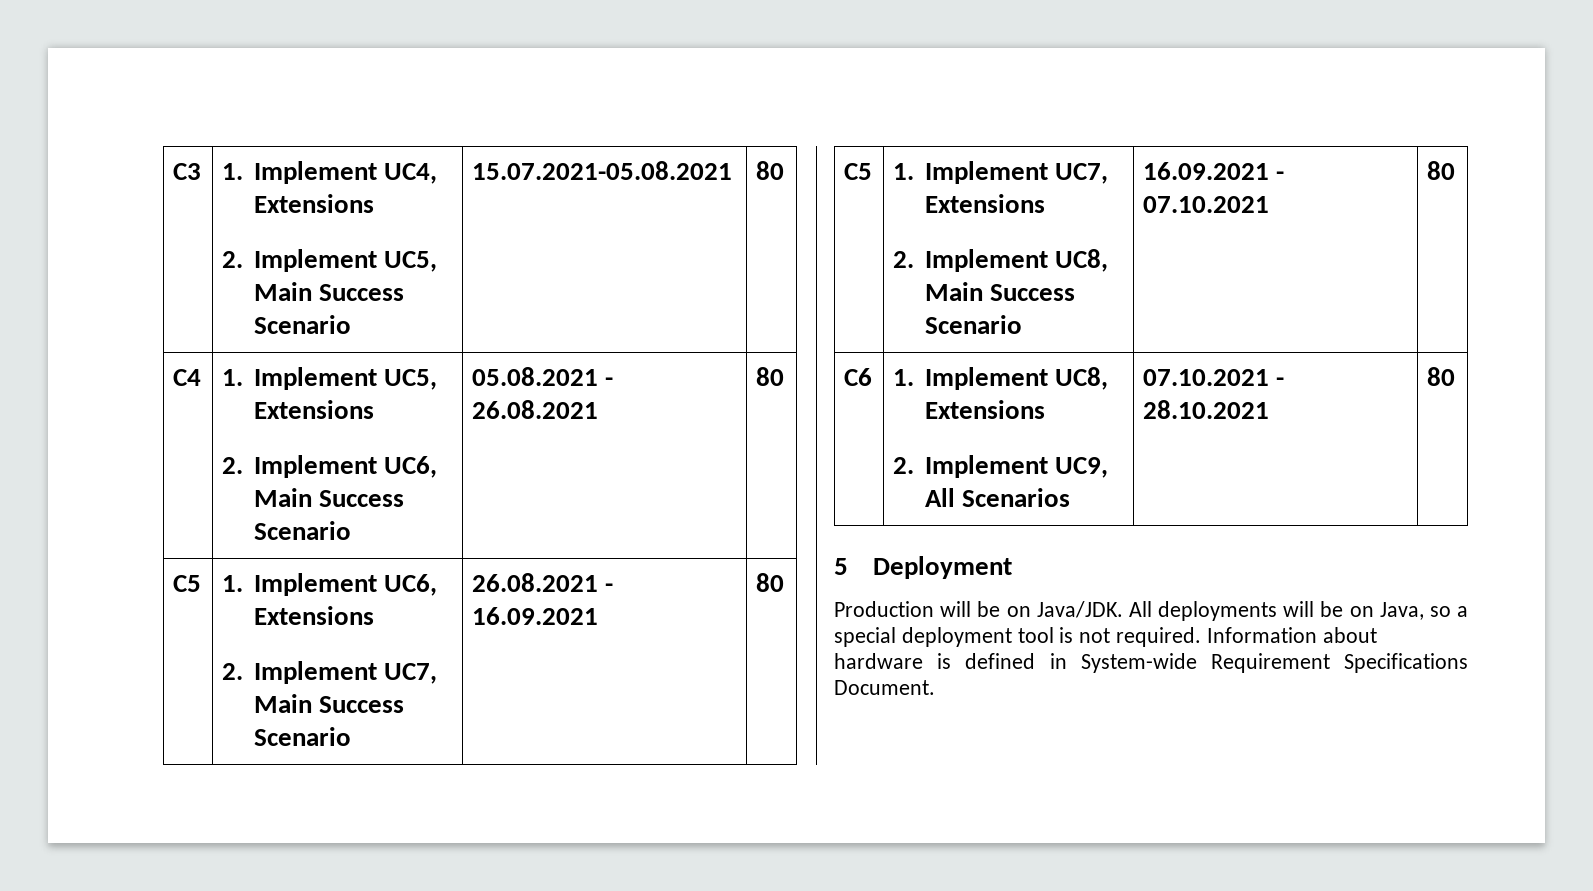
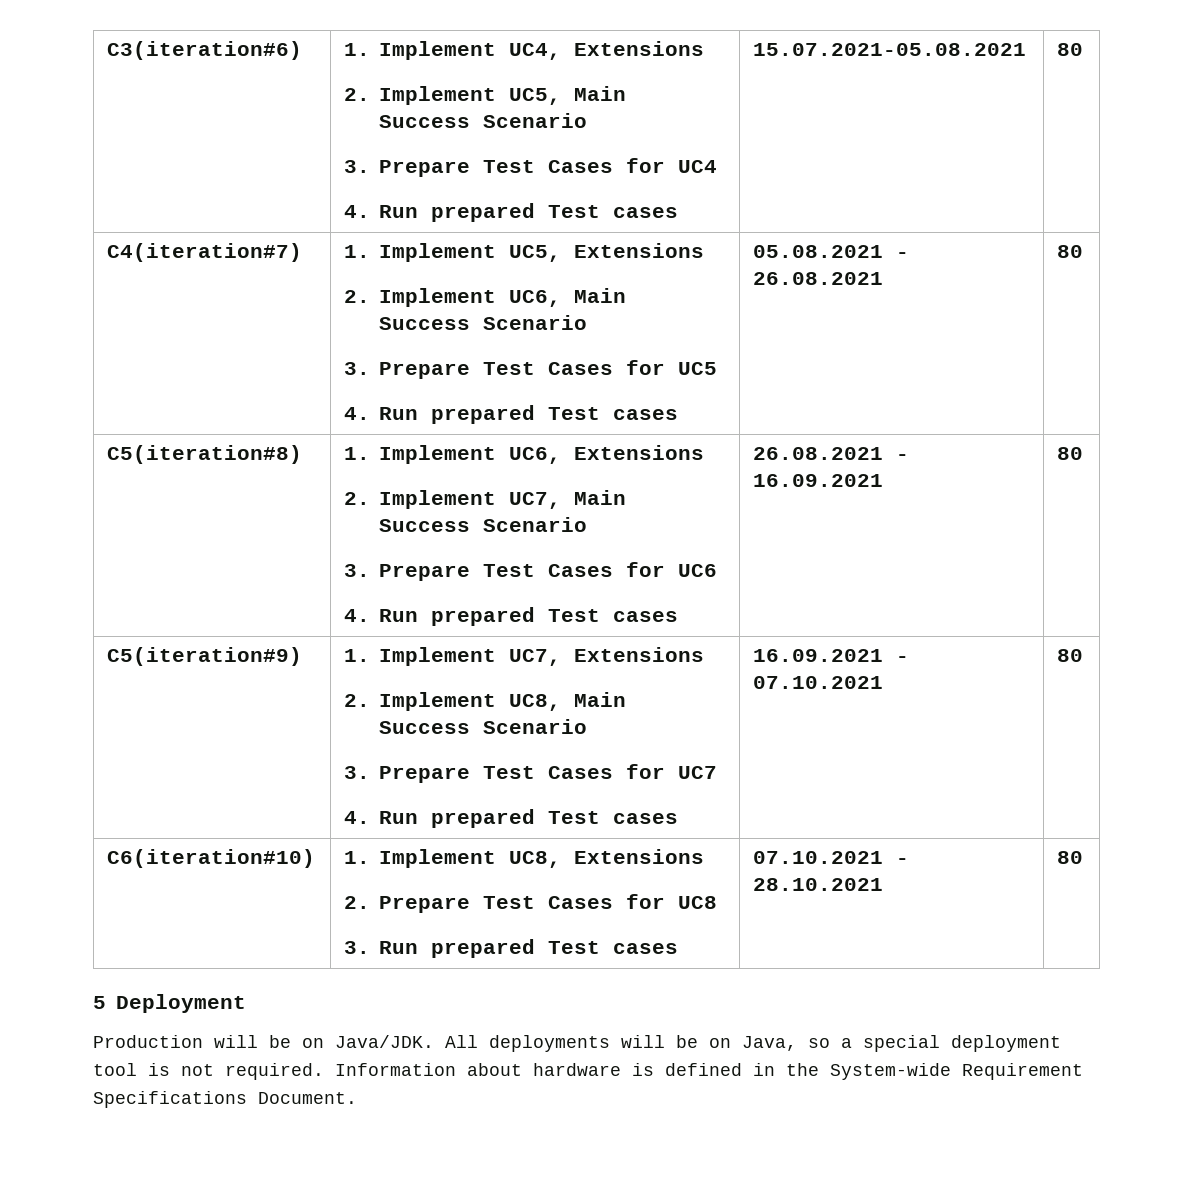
[173,163,202,180] C3 -> [107,41,303,60] C3(iteration#6)
(351, 324) none -> [344,158,718,177] [344,203,679,222] // 3. Prepare Test Cases for UC4 // 4. Run prepared Test cases
[173,369,202,386] C4 -> [107,243,303,262] C4(iteration#7)
(351, 530) none -> [344,360,718,379] [344,405,679,424] // 3. Prepare Test Cases for UC5 // 4. Run prepared Test cases
[173,575,202,592] C5 -> [107,445,303,464] C5(iteration#8)
(351, 736) none -> [344,562,718,581] [344,607,679,626] // 3. Prepare Test Cases for UC6 // 4. Run prepared Test cases
[844,163,873,180] C5 -> [107,647,303,666] C5(iteration#9)
(1022, 324) none -> [344,764,718,783] [344,809,679,828] // 3. Prepare Test Cases for UC7 // 4. Run prepared Test cases
[844,368,873,386] C6 -> [107,849,316,868] C6(iteration#10)
[924,455,1109,478] [924,488,1071,507] Implement UC9, All Scenarios -> [379,894,718,913] [344,939,679,958] Prepare Test Cases for UC8 // 3. Run prepared Test cases
(1067, 661) none -> [786,1063,819,1076] the

